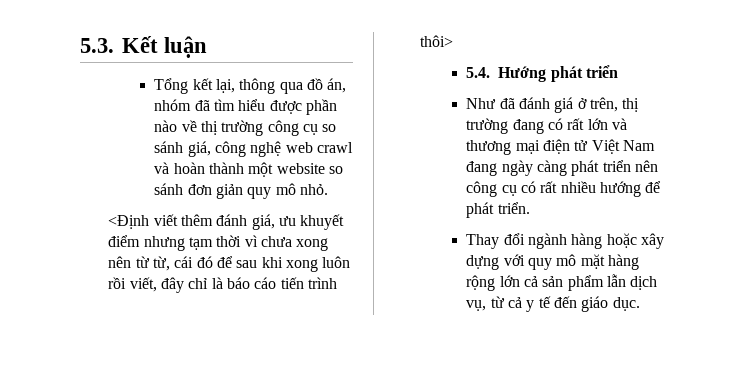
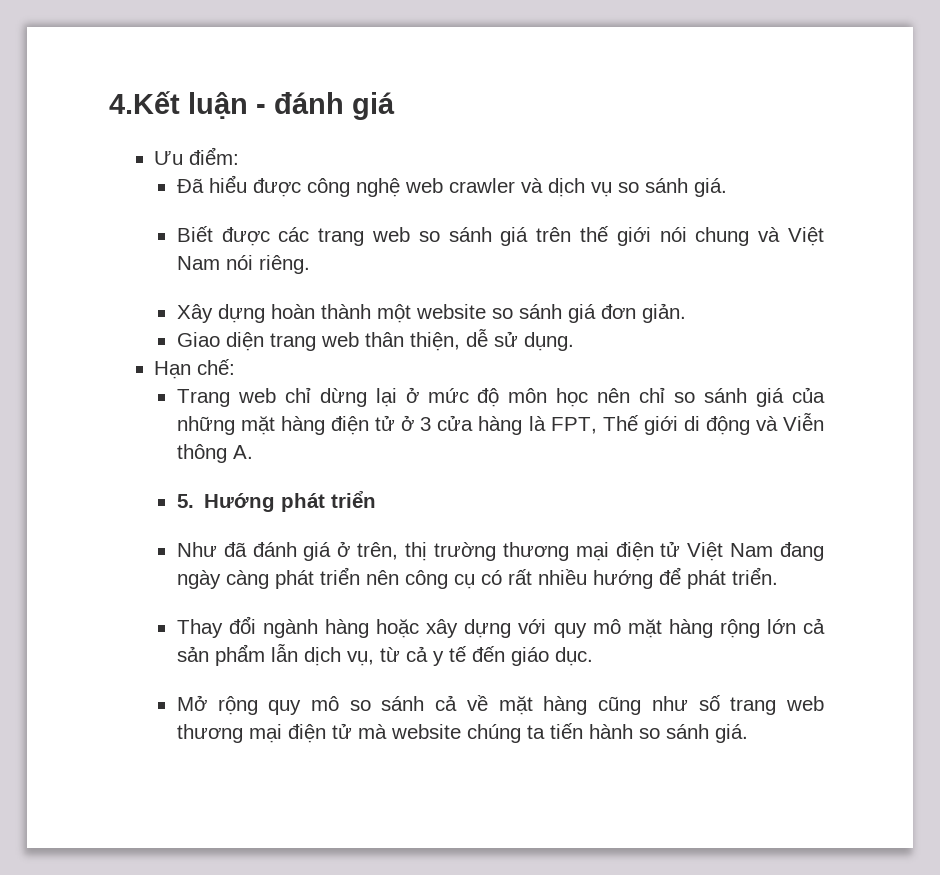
[80,36,158,53] 5.3. Kết -> [109,91,180,114] 4.Kết
[154,78,347,94] [154,99,337,115] [154,120,337,136] [154,141,353,157] [154,162,170,174] // Tổng kết lại, thông qua đồ án, nhóm đã tìm hiểu được phần nào về thị trường công cụ so sánh giá, công nghệ web crawl và -> [256,92,395,120] [154,147,240,165] [176,175,727,197] [176,226,825,246] [176,255,310,274] [176,304,265,323] - đánh giá // Ưu điểm: // Đã hiểu được công nghệ web crawler và dịch vụ so sánh giá. // Biết được các trang web so sánh giá trên thế giới nói chung và Việt Nam nói riêng. // Xây dựng
[187,183,328,199] [108,214,345,230] [108,235,329,251] [108,256,351,272] [108,277,337,293] [420,35,454,47] [466,67,491,78] đơn giản quy mô nhỏ. // <Định viết thêm đánh giá, ưu khuyết điểm nhưng tạm thời vì chưa xong nên từ từ, cái đó để sau khi xong luôn rồi viết, đây chỉ là báo cáo tiến trình thôi> // 5.4. -> [567,303,686,323] [176,329,574,351] [154,359,236,379] [176,387,825,407] [176,413,824,435] [176,444,253,463] [176,494,194,508] giá đơn giản. // Giao diện trang web thân thiện, dễ sử dụng. // Hạn chế: // Trang web chỉ dừng lại ở mức độ môn học nên chỉ so sánh giá của những mặt hàng điện tử ở 3 cửa hàng là FPT, Thế giới di động và Viễn thông A. // 5.
[512,118,627,134] đang có rất lớn và -> (496, 551) none
(640, 304) none -> [176,695,824,715] [176,723,748,743] // Mở rộng quy mô so sánh cả về mặt hàng cũng như số trang web thương mại điện tử mà website chúng ta tiến hành so sánh giá.

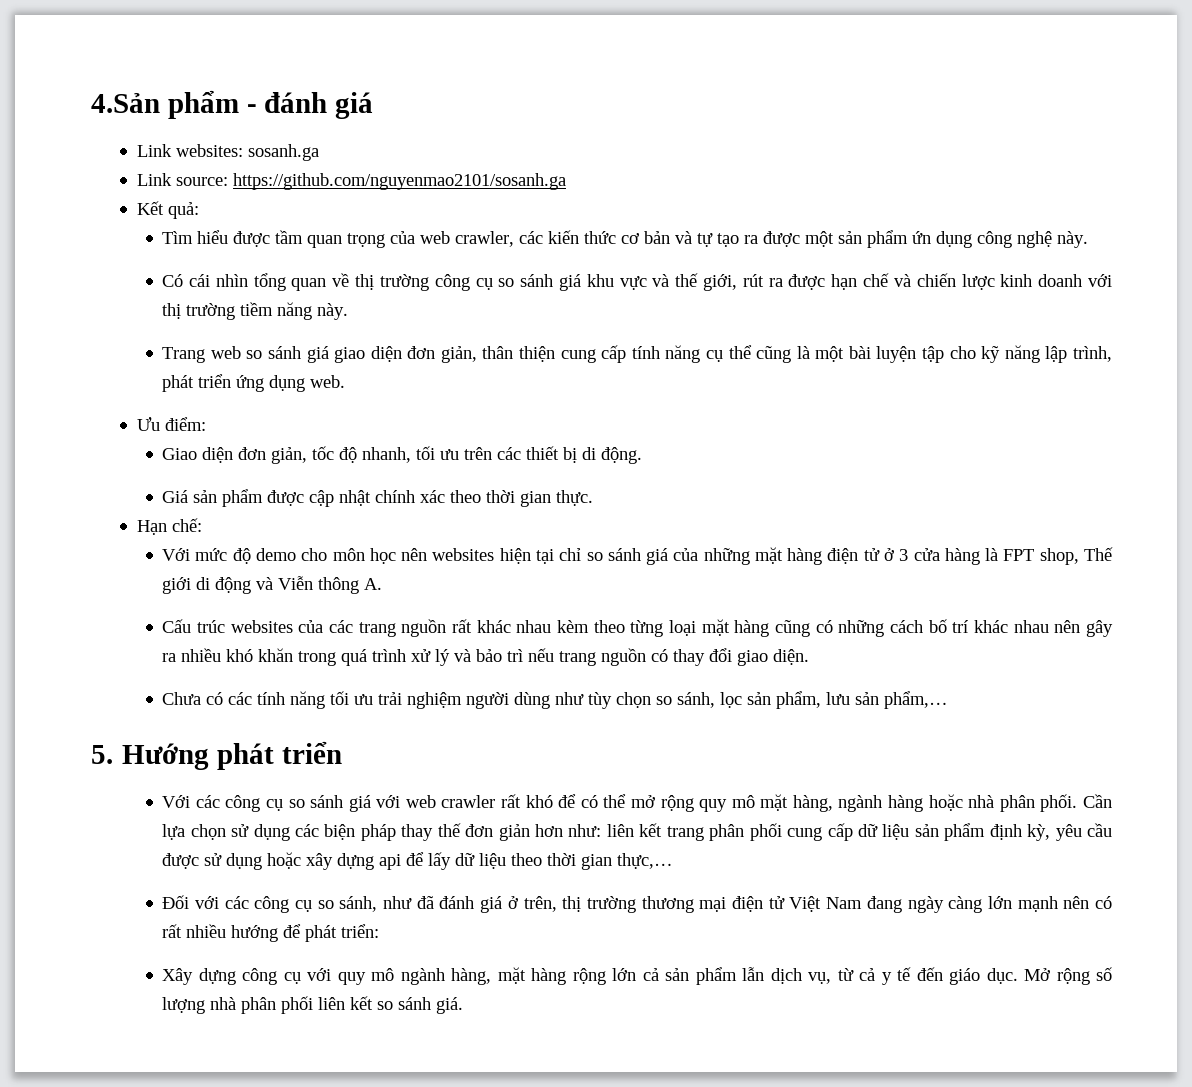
[109,91,248,119] 4.Kết luận -> [91,90,239,119] 4.Sản phẩm
[154,147,240,165] [176,175,727,197] [176,226,825,246] [176,255,310,274] [176,303,686,323] [176,329,574,351] [154,359,236,379] [176,387,631,407] Ưu điểm: // Đã hiểu được công nghệ web crawler và dịch vụ so sánh giá. // Biết được các trang web so sánh giá trên thế giới nói chung và Việt Nam nói riêng. // Xây dựng hoàn thành một website so sánh giá đơn giản. // Giao diện trang web thân thiện, dễ sử dụng. // Hạn chế: // Trang web chỉ dừng lại ở mức độ môn học nên -> [136,144,319,161] [136,173,566,190] [136,201,199,219] [162,230,1089,248] [162,273,1112,291] [162,302,349,320] [162,345,1112,363] [162,374,346,392] [136,417,206,431] [162,446,643,464] [162,489,594,507] [136,518,202,535] [162,548,554,564] Link websites: sosanh.ga // Link source: https://github.com/nguyenmao2101/sosanh.ga // Kết quả: // Tìm hiểu được tầm quan trọng của web crawler, các kiến thức cơ bản và tự tạo ra được một sản phẩm ứn dụng công nghệ này. // Có cái nhìn tổng quan về thị trường công cụ so sánh giá khu vực và thế giới, rút ra được hạn chế và chiến lược kinh doanh với thị trường tiềm năng này. // Trang web so sánh giá giao diện đơn giản, thân thiện cung cấp tính năng cụ thể cũng là một bài luyện tập cho kỹ năng lập trình, phát triển ứng dụng web. // Ưu điểm: // Giao diện đơn giản, tốc độ nhanh, tối ưu trên các thiết bị di động. // Giá sản phẩm được cập nhật chính xác theo thời gian thực. // Hạn chế: // Với mức độ demo cho môn học nên websites hiện tại
[550,417,597,434] FPT, -> [1003,548,1079,565] FPT shop,
[176,491,377,512] [176,542,217,557] 5. Hướng phát triển // Như -> [162,619,1113,637] [162,648,810,666] [162,691,949,709] [91,741,342,770] [162,794,1112,812] [162,823,1112,841] [162,852,674,870] [162,895,413,913] Cấu trúc websites của các trang nguồn rất khác nhau kèm theo từng loại mặt hàng cũng có những cách bố trí khác nhau nên gây ra nhiều khó khăn trong quá trình xử lý và bảo trì nếu trang nguồn có thay đổi giao diện. // Chưa có các tính năng tối ưu trải nghiệm người dùng như tùy chọn so sánh, lọc sản phẩm, lưu sản phẩm,… // 5. Hướng phát triển // Với các công cụ so sánh giá với web crawler rất khó để có thể mở rộng quy mô mặt hàng, ngành hàng hoặc nhà phân phối. Cần lựa chọn sử dụng các biện pháp thay thế đơn giản hơn như: liên kết trang phân phối cung cấp dữ liệu sản phẩm định kỳ, yêu cầu được sử dụng hoặc xây dựng api để lấy dữ liệu theo thời gian thực,… // Đối với các công cụ so sánh, như
[274,567,475,589] phát triển nên công cụ -> [987,896,1090,912] lớn mạnh nên
[731,567,778,585] [176,616,512,638] triển. // Thay đổi ngành hàng hoặc xây dựng -> [341,924,380,938] [162,968,301,985] triển: // Xây dựng công cụ
(621, 626) none -> [400,968,492,985] ngành hàng,
(593, 656) // -> (1018, 976) none
[268,695,824,715] [176,723,633,743] quy mô so sánh cả về mặt hàng cũng như số trang web thương mại điện tử mà website chúng ta tiến hành -> [1095,967,1112,981] [162,996,374,1014] số lượng nhà phân phối liên kết

